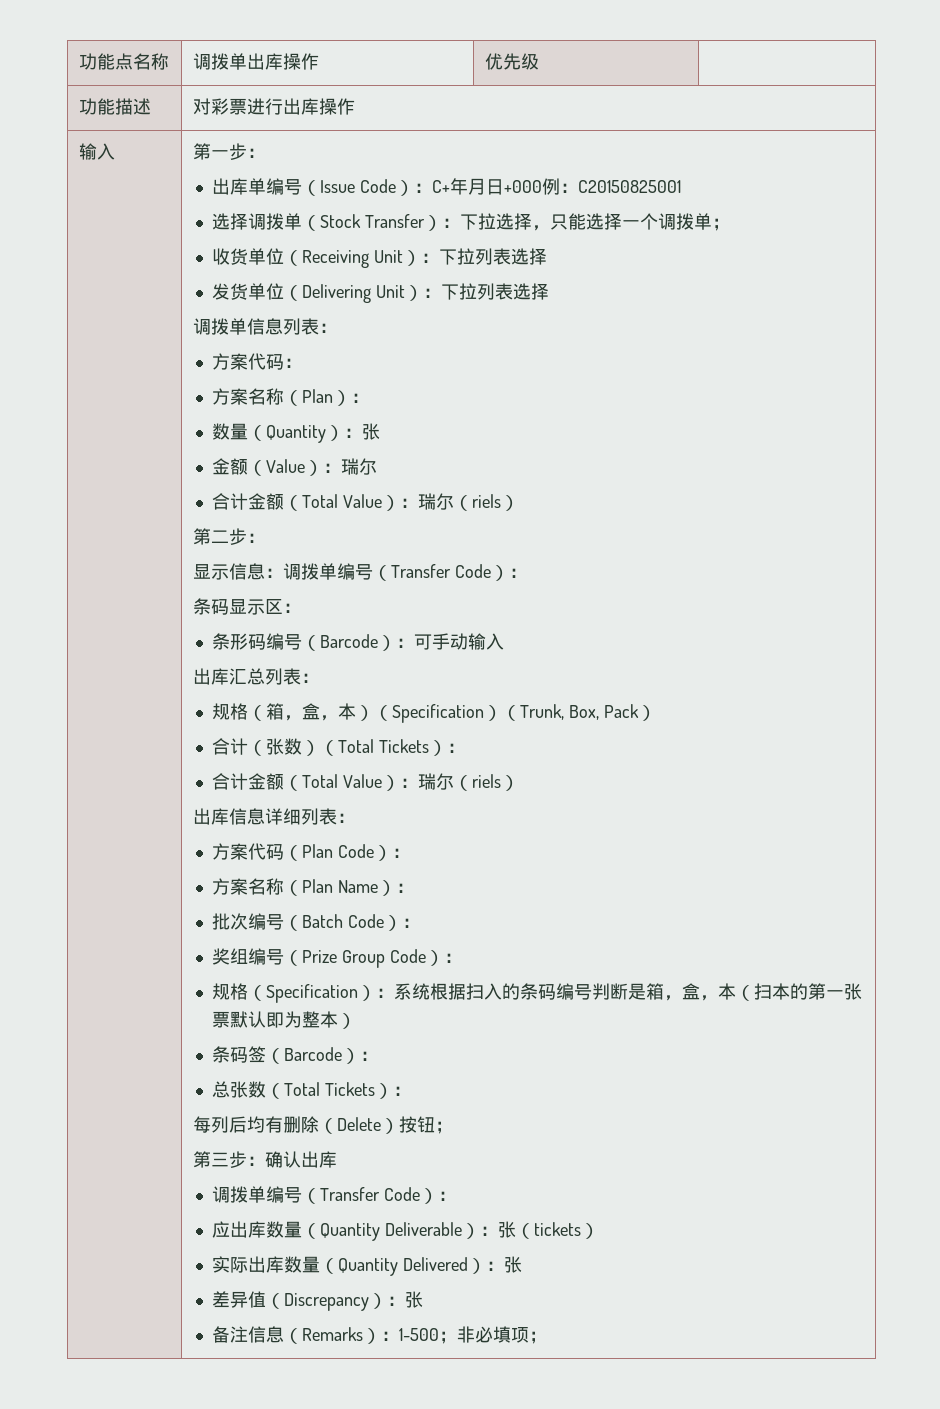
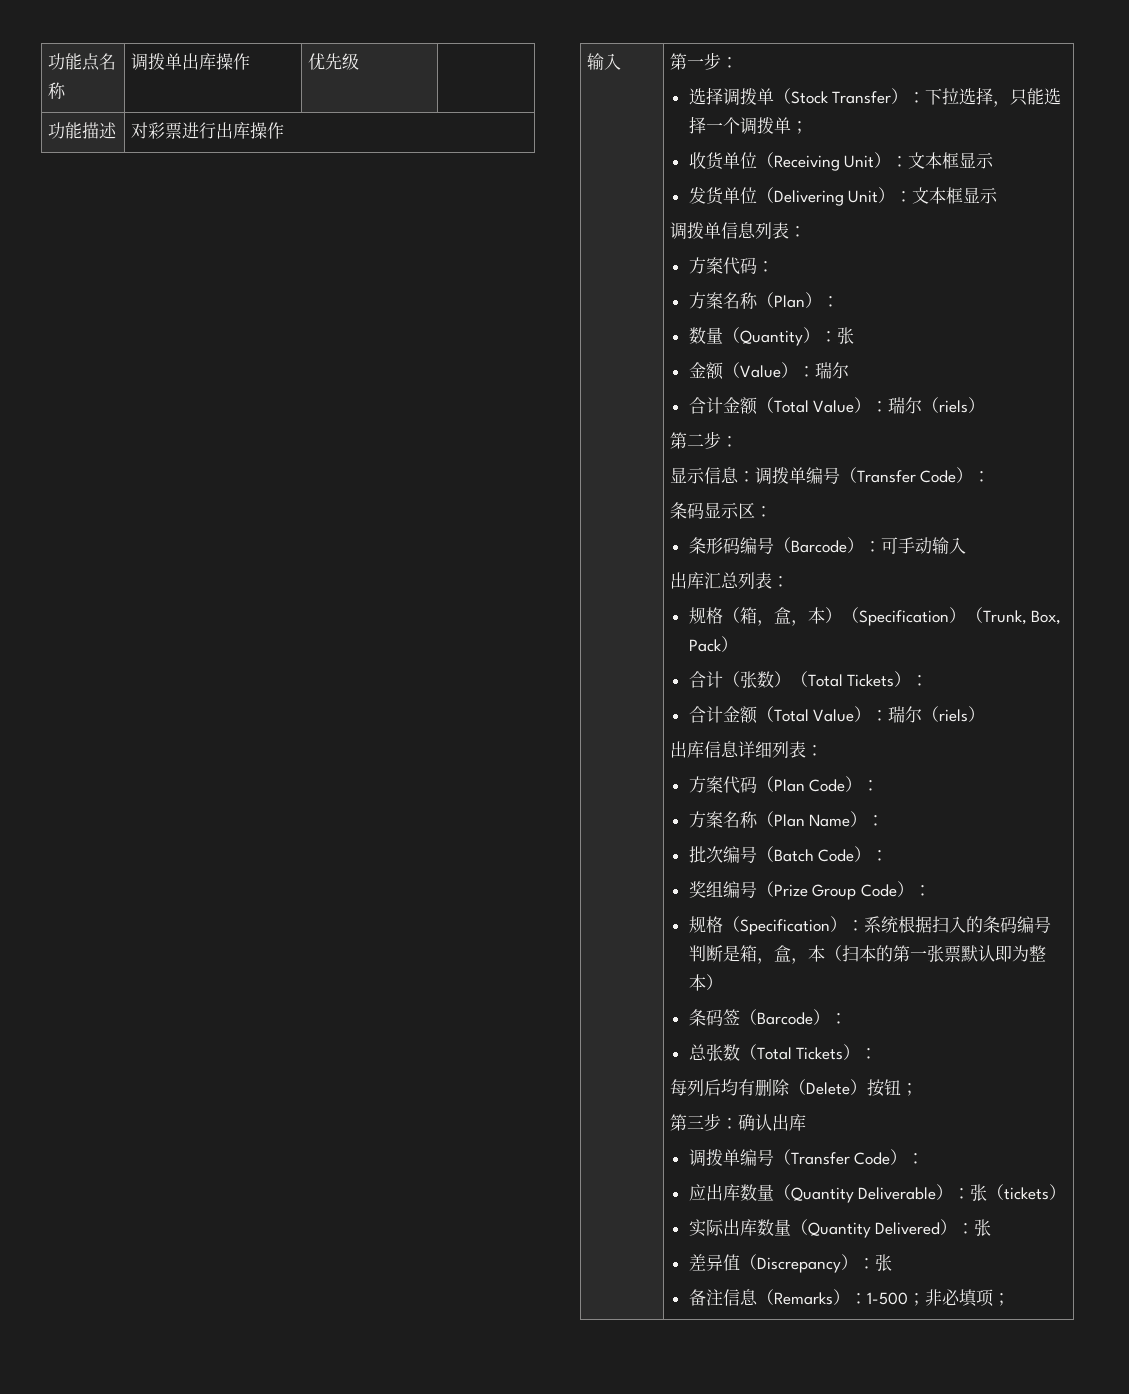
[212,178,682,196] // 出库单编号（Issue Code）：C+年月日+000例：C20150825001 -> (738, 62) none
[439,248,548,265] 下拉列表选择 -> [908,152,995,169] 文本框显示
[441,283,550,300] 下拉列表选择 -> [912,187,999,204] 文本框显示

